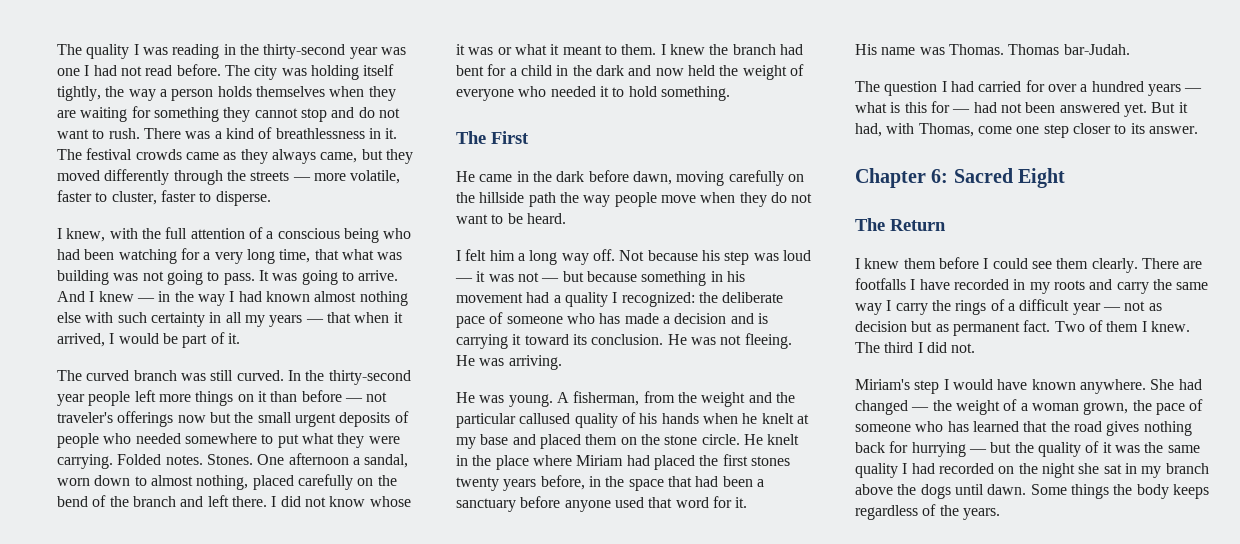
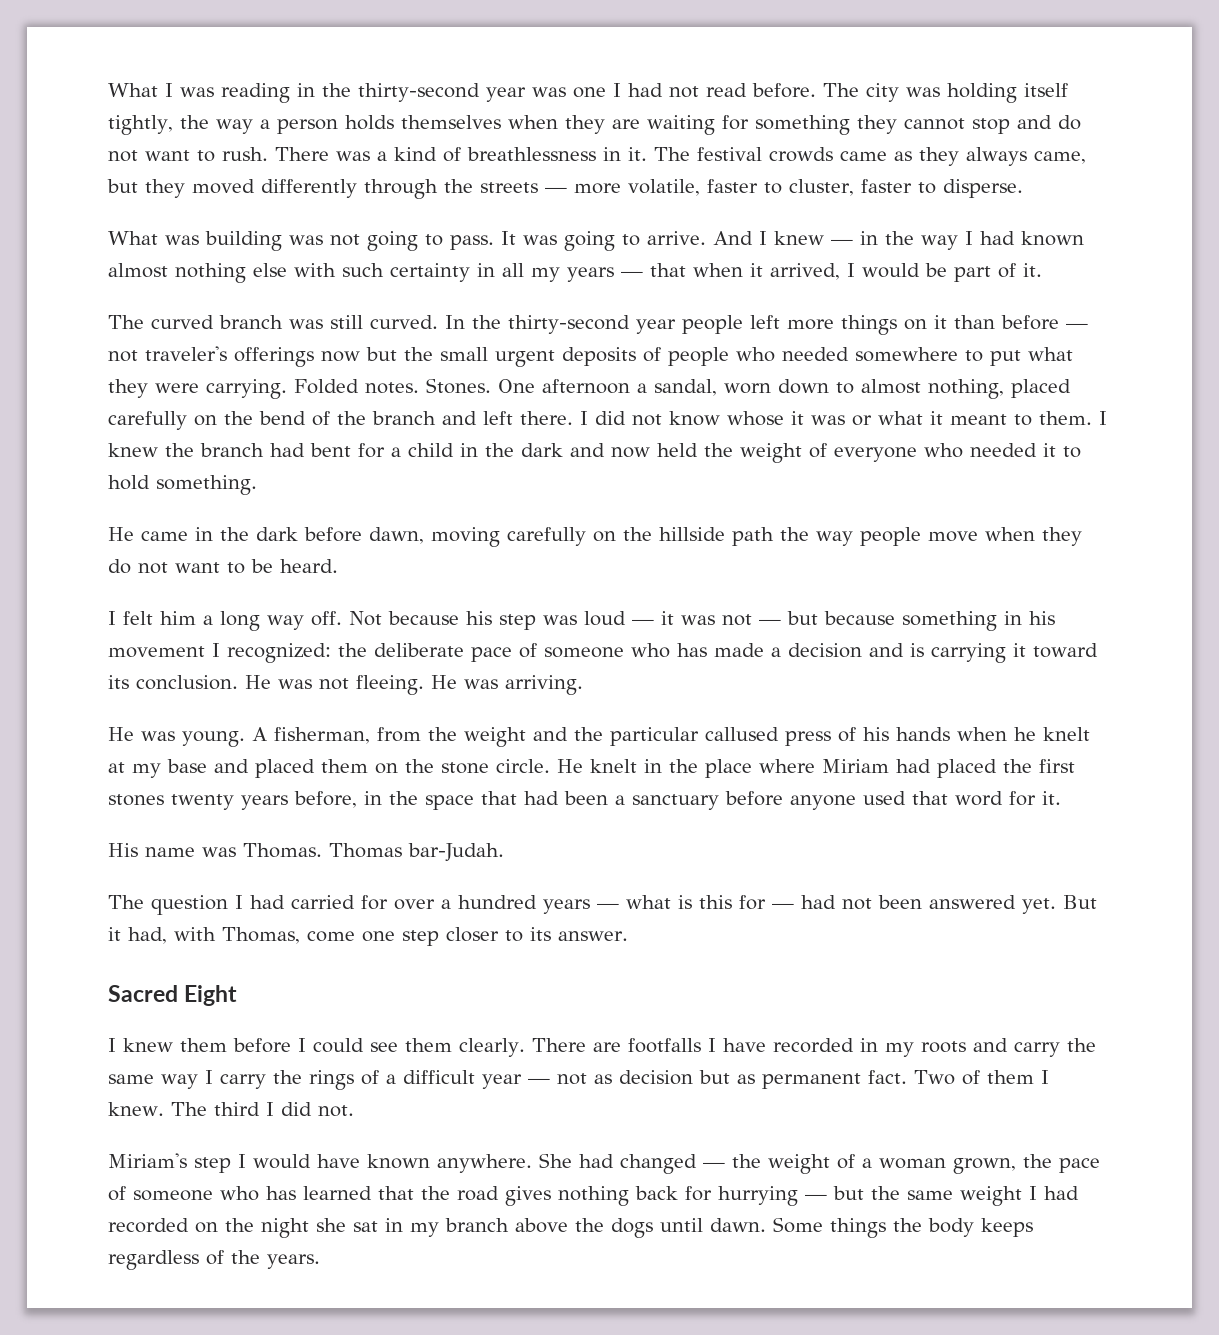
[57,44,130,59] The quality -> [108,83,158,97] What
[57,227,412,243] [57,248,374,264] I knew, with the full attention of a conscious being who had been watching for a very long time, that what -> [108,231,158,245] What
[456,131,529,144] // The First -> (257, 485) none
[526,292,608,307] had a quality -> (205, 652) none
[574,413,618,428] quality -> [785,731,831,746] press
[855,168,949,188] Chapter 6: -> (628, 936) none
[855,218,946,231] // The Return -> (238, 995) none
[1037,441,1200,457] [855,463,898,478] quality of it was the same quality -> [907,1186,1022,1206] same weight

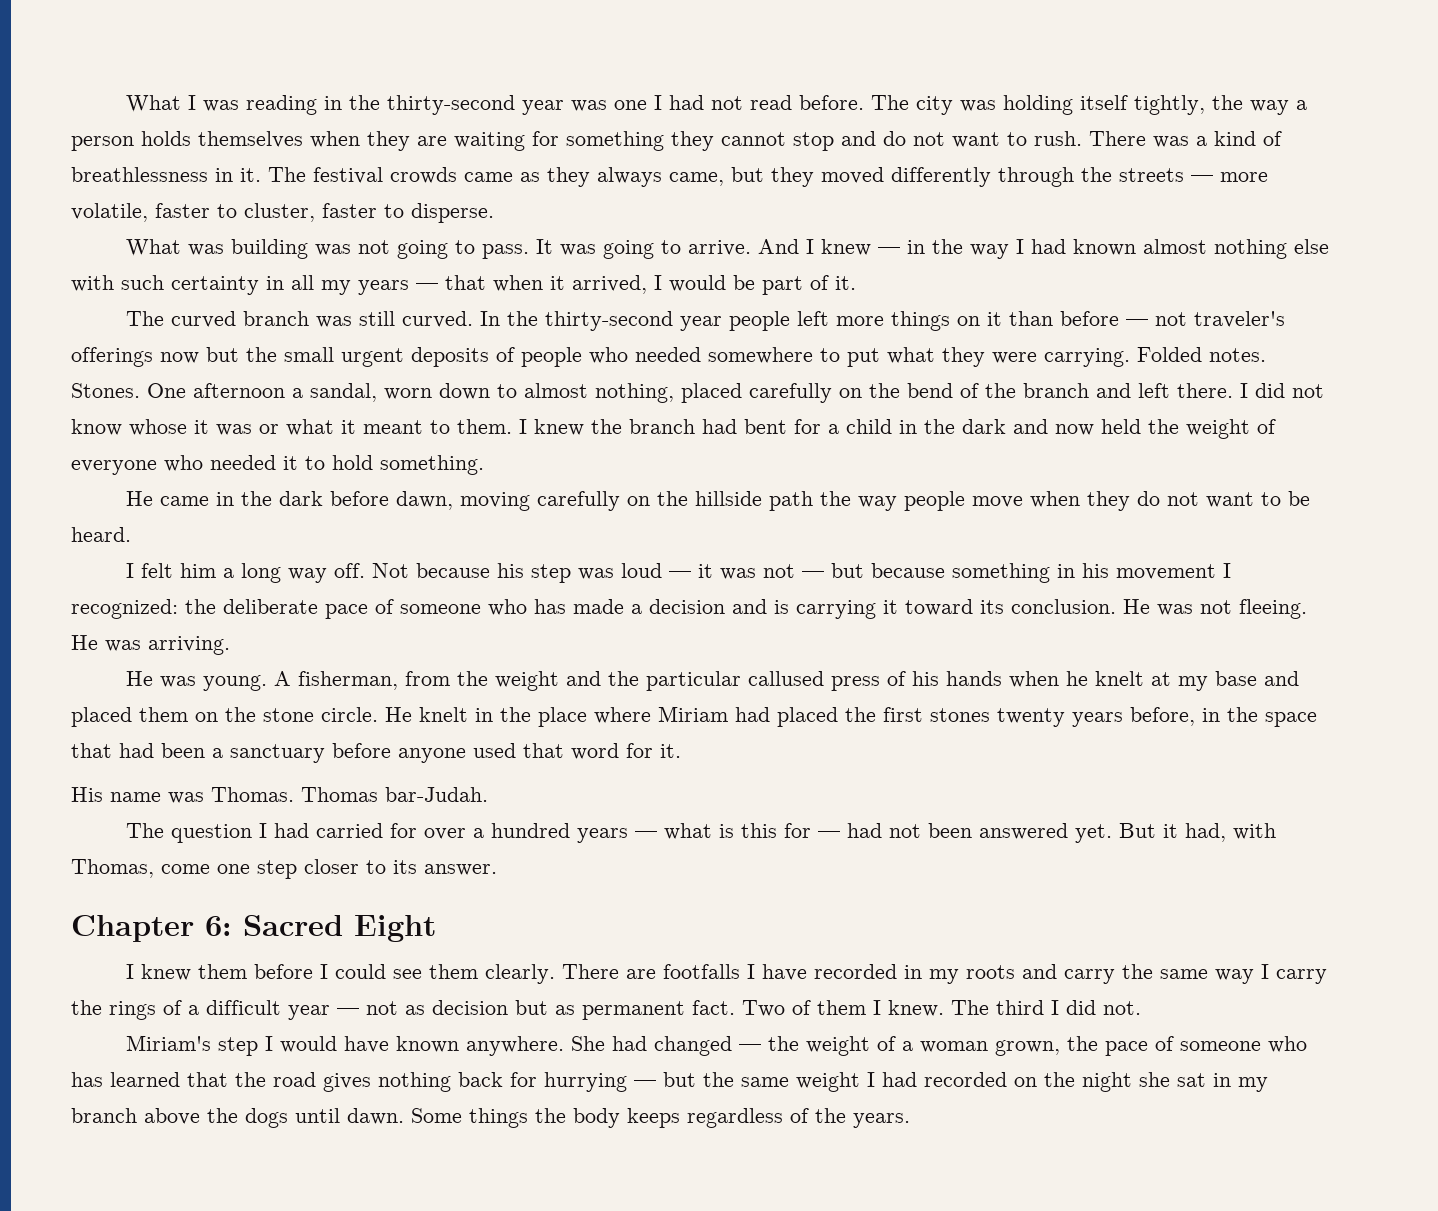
(628, 936) none -> [71,915,232,942] Chapter 6:

